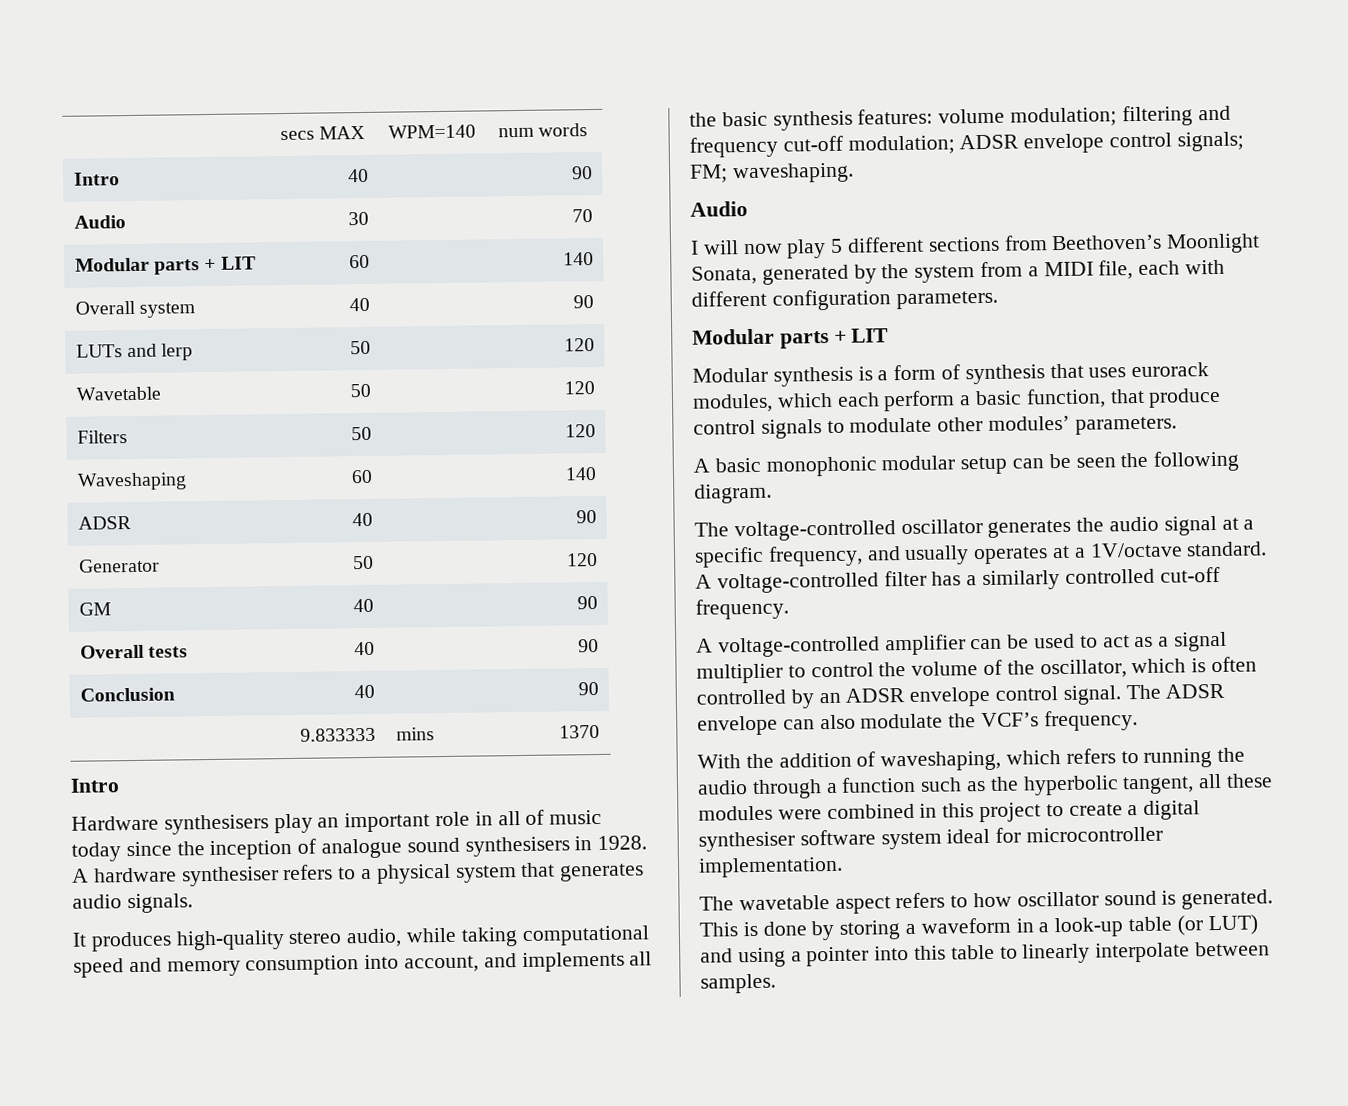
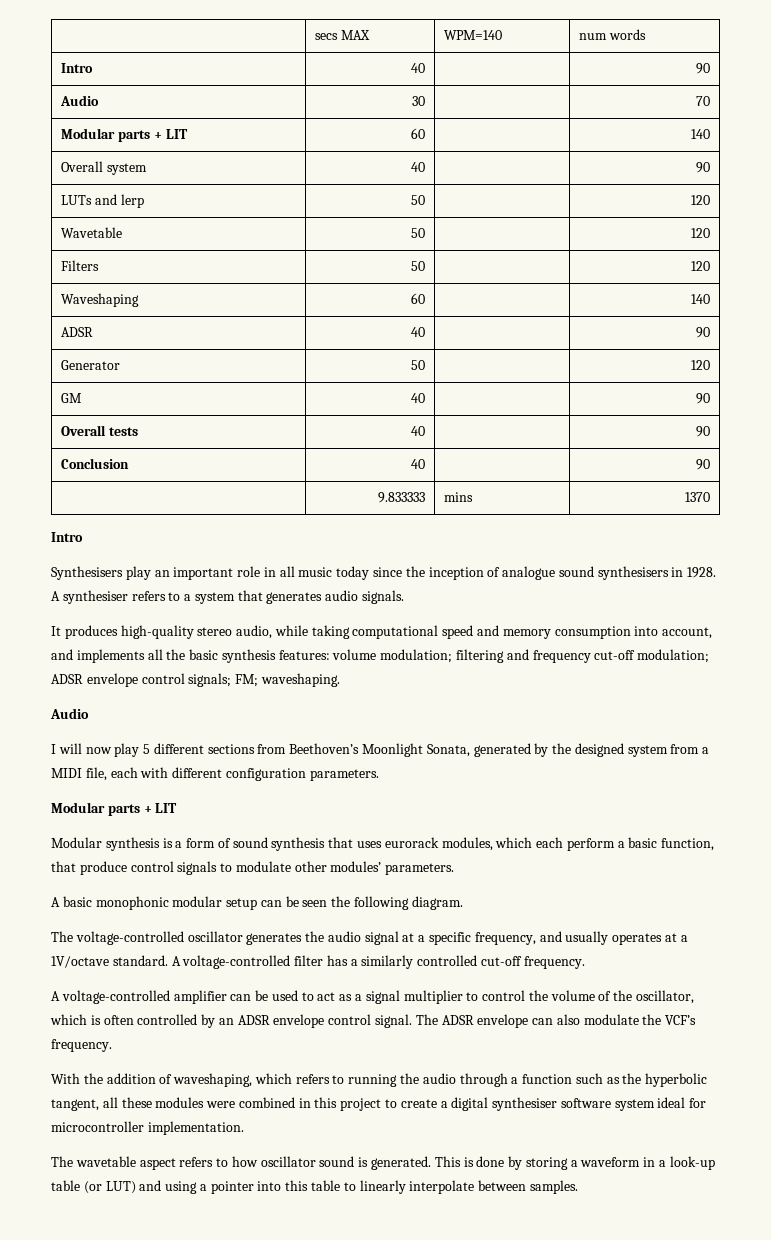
[71,814,269,835] Hardware synthesisers -> [51,566,123,580] Synthesisers
[525,809,546,825] of -> (295, 571) none
[93,867,177,883] hardware -> (60, 596) none
[376,863,451,884] physical -> (192, 597) none
(910, 271) none -> [574,743,624,757] designed
(962, 372) none -> [232,837,268,848] sound

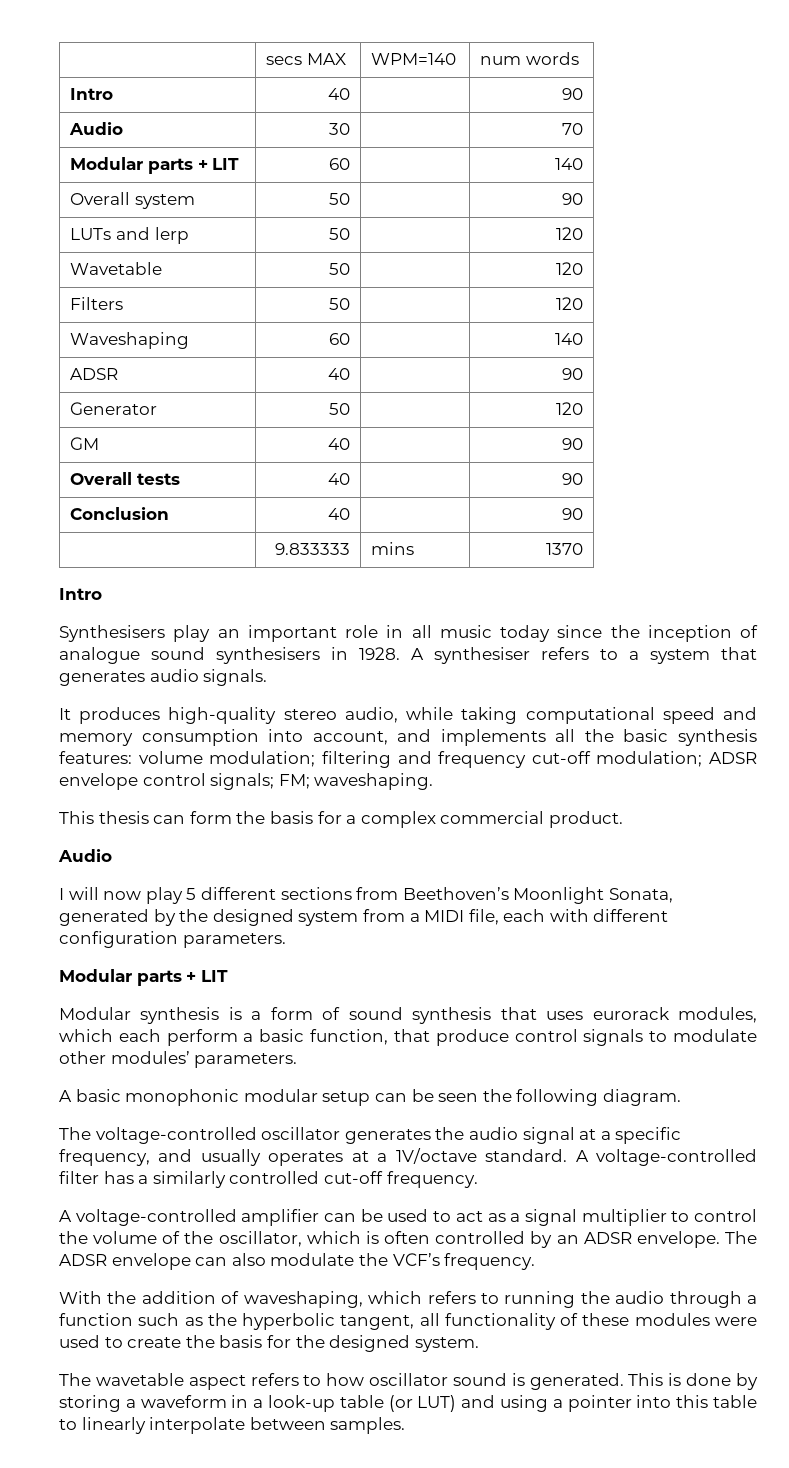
[410,162,425,172] 40 -> [328,193,350,205] 50
(340, 680) none -> [59,811,623,828] // This thesis can form the basis for a complex commercial product.
[273,1014,413,1028] envelope control signal. -> [636,1231,720,1248] envelope.
(118, 1102) none -> [444,1313,579,1330] functionality of
[238,1097,707,1111] [51,1121,244,1135] combined in this project to create a digital synthesiser software system ideal for microcontroller implementation. -> [59,1335,479,1352] used to create the basis for the designed system.

